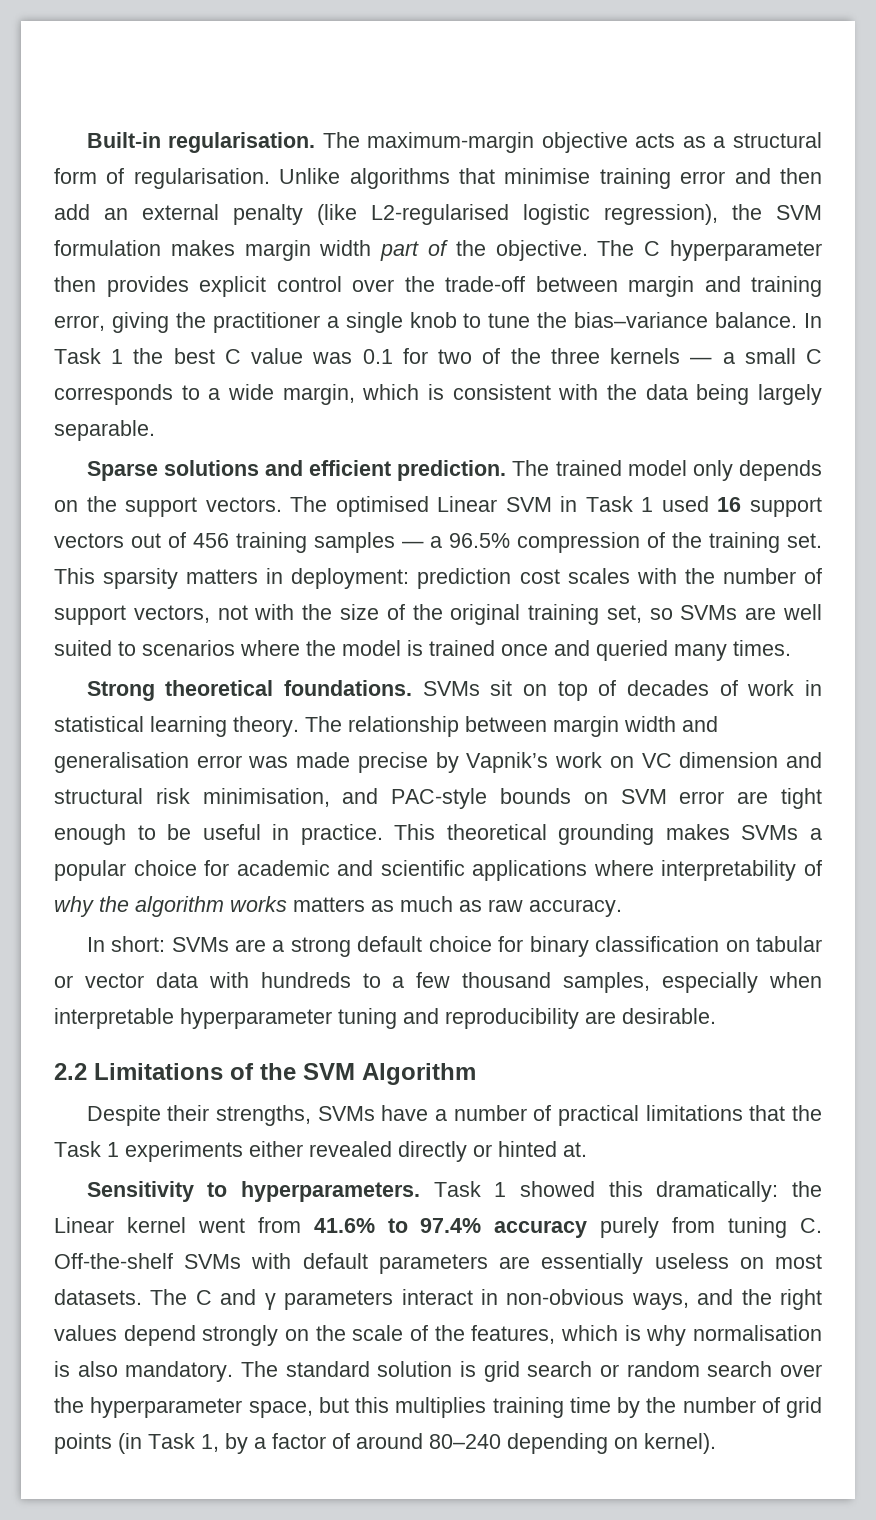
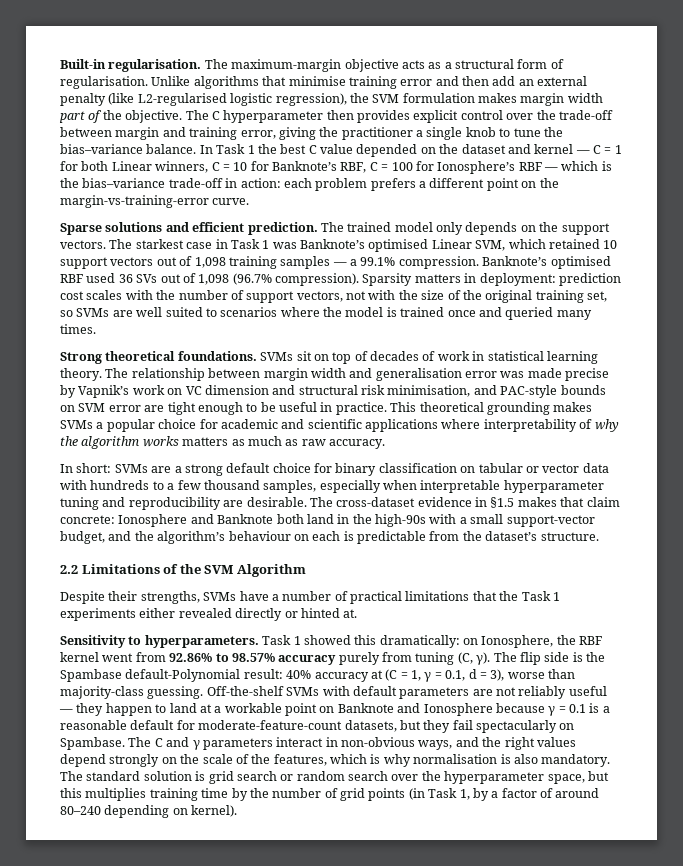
[312,348,823,364] [54,384,822,405] [54,420,155,441] was 0.1 for two of the three kernels — a small C corresponds to a wide margin, which is consistent with the data being largely separable. -> [356,144,622,157] [60,161,612,174] [60,178,559,191] [60,195,250,208] depended on the dataset and kernel — C = 1 for both Linear winners, C = 10 for Banknote’s RBF, C = 100 for Ionosphere’s RBF — which is the bias–variance trade-off in action: each problem prefers a different point on the margin-vs-training-error curve.
[335,496,742,517] optimised Linear SVM in Task 1 used 16 -> [135,239,618,252] starkest case in Task 1 was Banknote’s optimised Linear SVM, which retained 10
[192,533,229,548] 456 -> [194,257,226,268] 1,098
[449,532,822,553] [54,568,179,589] 96.5% compression of the training set. This sparsity -> [360,256,611,269] [60,273,413,286] 99.1% compression. Banknote’s optimised RBF used 36 SVs out of 1,098 (96.7% compression). Sparsity
(716, 1016) none -> [309,497,620,508] [60,514,595,527] [60,531,599,544] The cross-dataset evidence in §1.5 makes that claim concrete: Ionosphere and Banknote both land in the high-90s with a small support-vector budget, and the algorithm’s behaviour on each is predictable from the dataset’s structure.
[791,1181,822,1197] [54,1217,822,1238] the Linear kernel went from 41.6% to 97.4% accuracy purely from tuning C. -> [463,635,603,648] [60,652,605,665] [60,669,575,682] [60,686,204,699] on Ionosphere, the RBF kernel went from 92.86% to 98.57% accuracy purely from tuning (C, γ). The flip side is the Spambase default-Polynomial result: 40% accuracy at (C = 1, γ = 0.1, d = 3), worse than majority-class guessing.
[541,1253,822,1274] [54,1289,142,1305] essentially useless on most datasets. -> [496,686,607,699] [59,703,610,716] [60,720,575,733] [60,737,125,750] not reliably useful — they happen to land at a workable point on Banknote and Ionosphere because γ = 0.1 is a reasonable default for moderate-feature-count datasets, but they fail spectacularly on Spambase.

